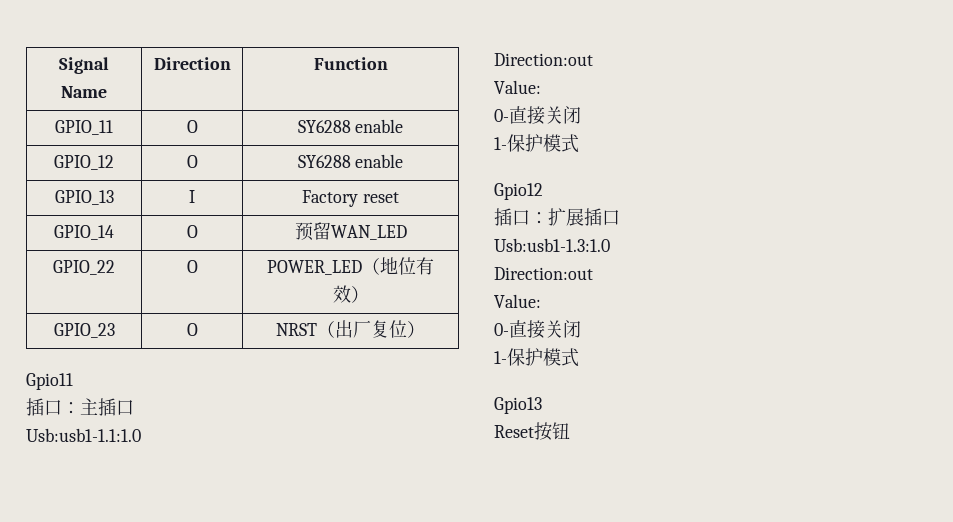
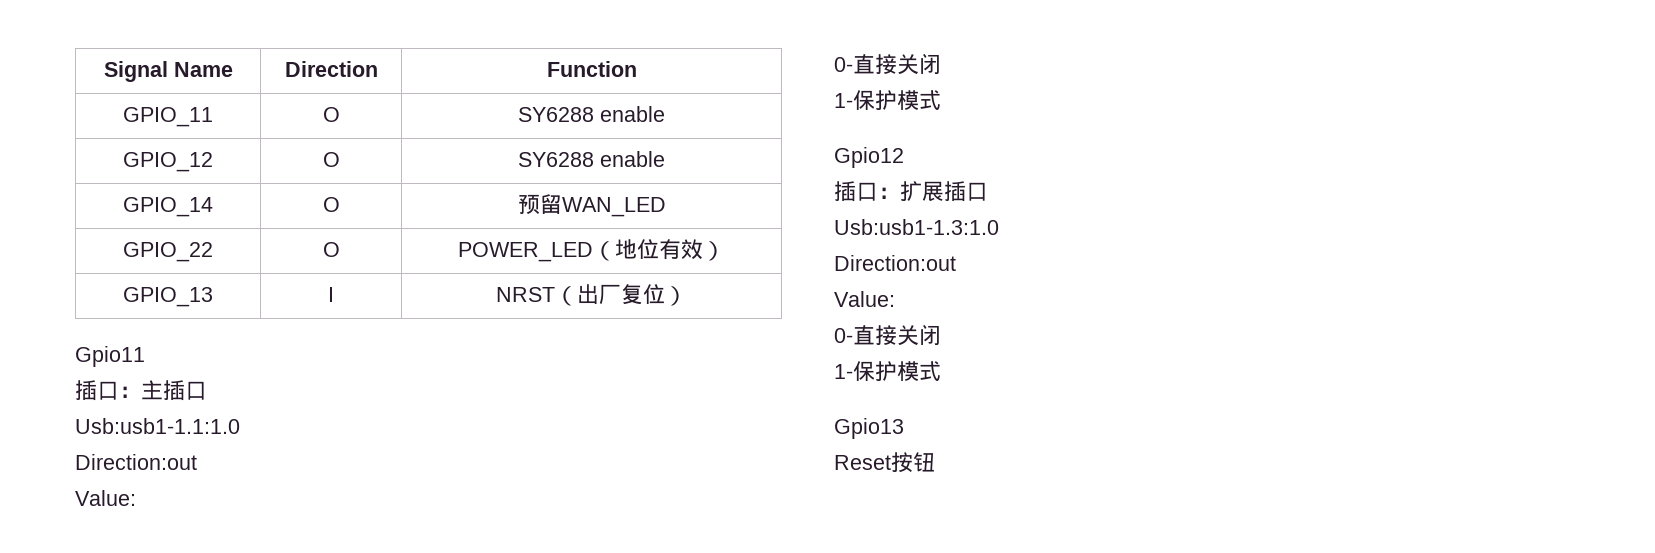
[54,190,114,205] [189,190,195,203] [302,190,399,207] // GPIO_13 | I | Factory reset -> (665, 159) none
[53,323,115,338] [186,323,198,336] GPIO_23 | O -> [123,287,213,307] [328,287,334,302] GPIO_13 | I

